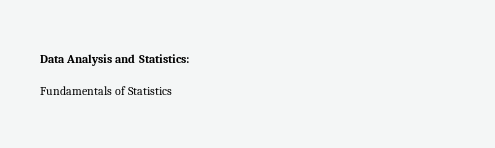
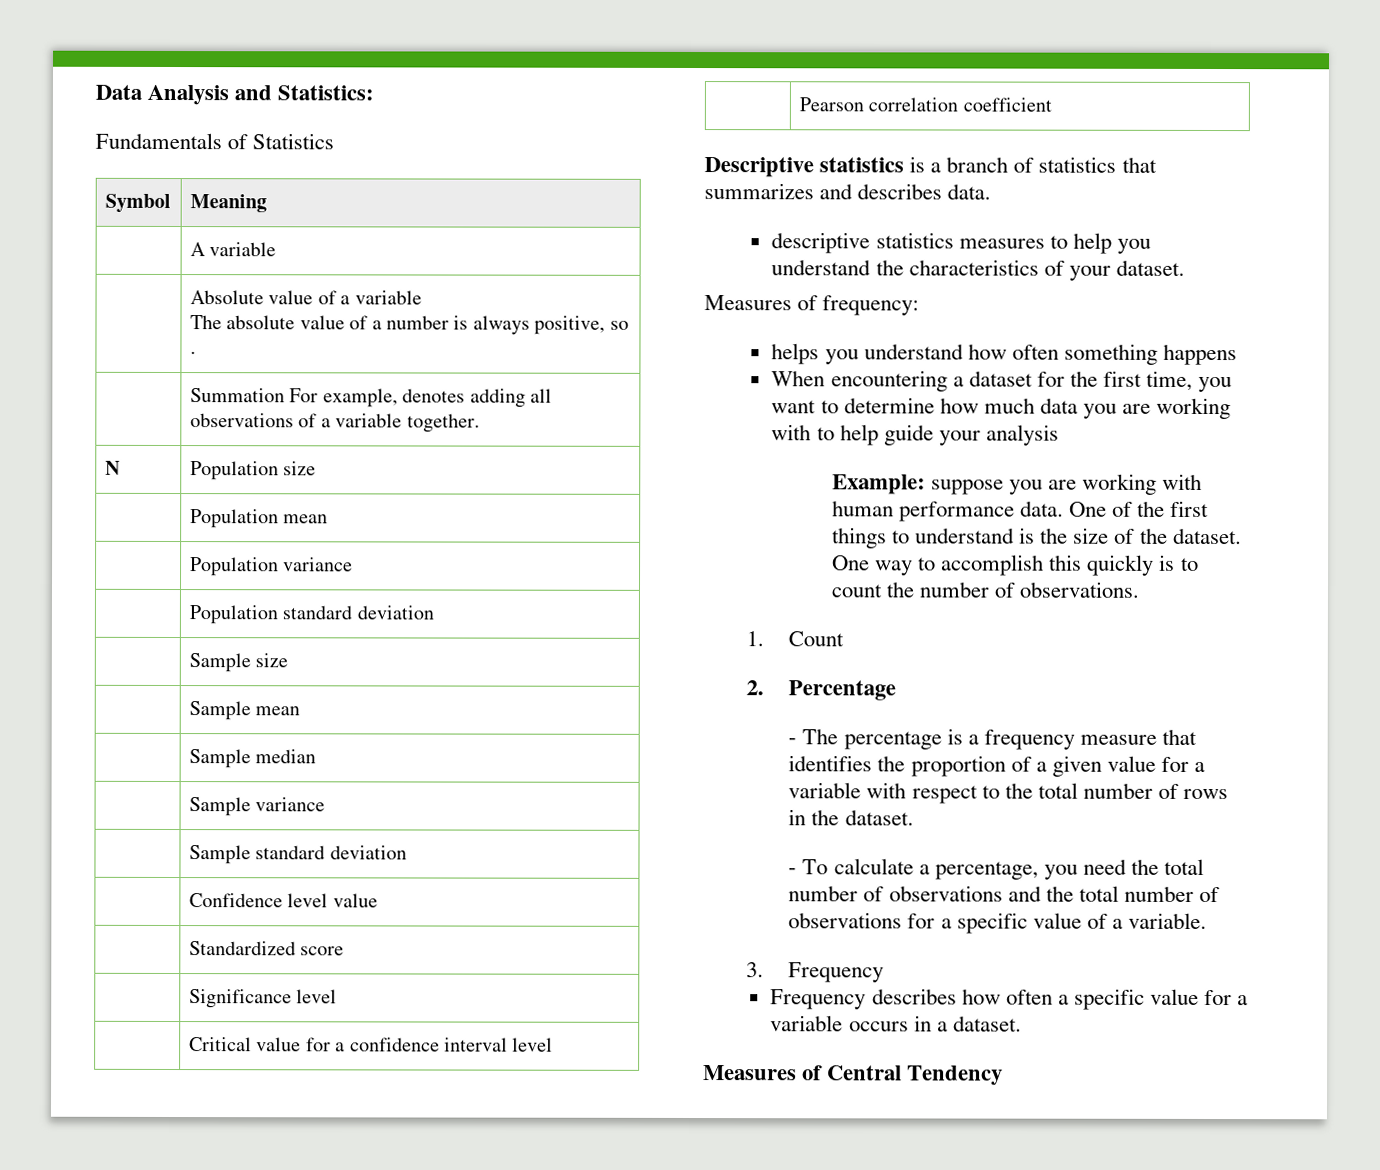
(173, 91) none -> [104,193,171,214] [189,194,267,213] [189,242,277,257] [189,290,422,305] [189,315,629,335] [189,351,196,355] [189,388,552,408] [189,413,480,433] [104,460,121,475] [189,461,317,481] [189,509,329,529] [189,557,354,577] [188,605,434,625] [188,653,289,673] [188,701,301,721] [188,749,317,769] [188,797,326,817] [188,845,407,865] [188,893,378,908] [188,941,345,956] [188,989,338,1009] [188,1037,554,1052] [798,97,1052,112] [704,156,1157,178] [704,183,992,200] [771,232,1151,254] [771,259,1185,281] [704,295,920,316] [771,343,1237,366] [771,370,1233,393] [771,397,1232,420] [771,424,1059,446] [832,473,1203,495] [832,500,1210,522] [832,527,1242,549] [832,554,1199,576] [831,581,1141,598] [745,631,845,647] [745,680,897,701] [788,728,1197,750] [788,755,1205,777] [788,782,1228,804] [788,809,914,826] [788,858,1204,880] [788,885,1220,903] [788,912,1207,934] [745,962,885,983] [770,988,1249,1010] [770,1015,1022,1032] [703,1065,1004,1086] // Symbol | Meaning // | A variable // | Absolute value of a variable // The absolute value of a number is always positive, so . // | Summation For example, denotes adding all observations of a variable together. // N | Population size // | Population mean // | Population variance // | Population standard deviation // | Sample size // | Sample mean // | Sample median // | Sample variance // | Sample standard deviation // | Confidence level value // | Standardized score // | Significance level // | Critical value for a confidence interval level // | Pearson correlation coefficient // Descriptive statistics is a branch of statistics that summarizes and describes data. // descriptive statistics measures to help you understand the characteristics of your dataset. // Measures of frequency: // helps you understand how often something happens // When encountering a dataset for the first time, you want to determine how much data you are working with to help guide your analysis // Example: suppose you are working with human performance data. One of the first things to understand is the size of the dataset. One way to accomplish this quickly is to count the number of observations. // 1. Count // 2. Percentage // - The percentage is a frequency measure that identifies the proportion of a given value for a variable with respect to the total number of rows in the dataset. // - To calculate a percentage, you need the total number of observations and the total number of observations for a specific value of a variable. // 3. Frequency // Frequency describes how often a specific value for a variable occurs in a dataset. // Measures of Central Tendency

